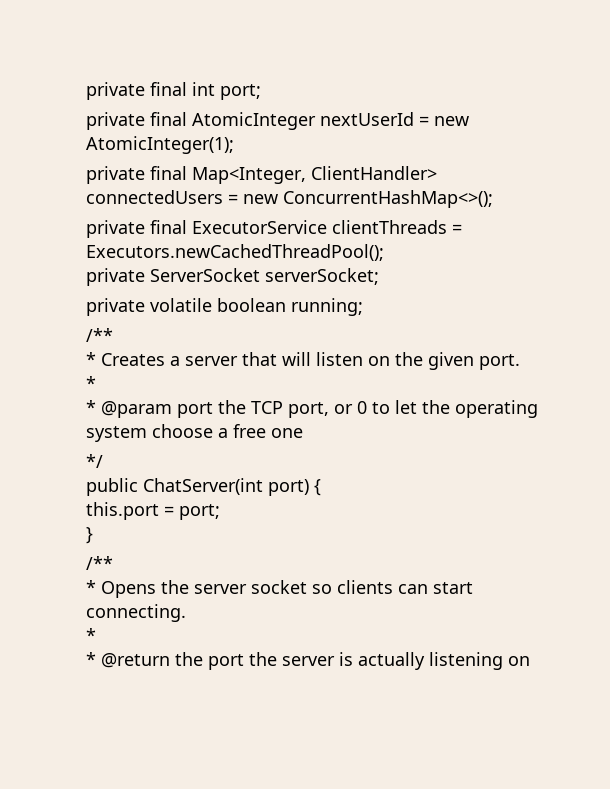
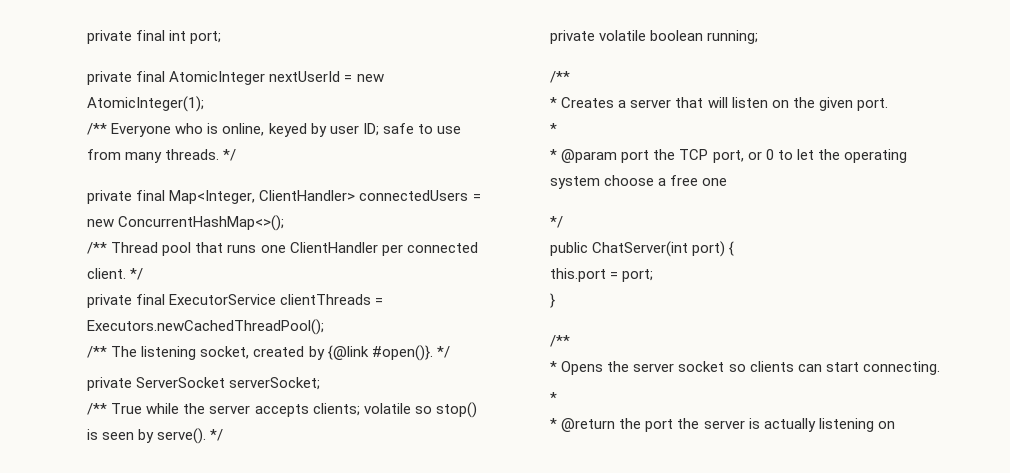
(235, 145) none -> [87,123,461,137] [87,149,237,163] // /** Everyone who is online, keyed by user ID; safe to use from many threads. */
(494, 199) none -> [87,242,478,256] [87,268,144,280] // /** Thread pool that runs one ClientHandler per connected client. */
[86,268,380,286] private ServerSocket serverSocket; -> [87,345,450,361] [87,377,321,391] [87,402,477,418] [87,428,224,444] /** The listening socket, created by {@link #open()}. */ // private ServerSocket serverSocket; // /** True while the server accepts clients; volatile so stop() is seen by serve(). */

